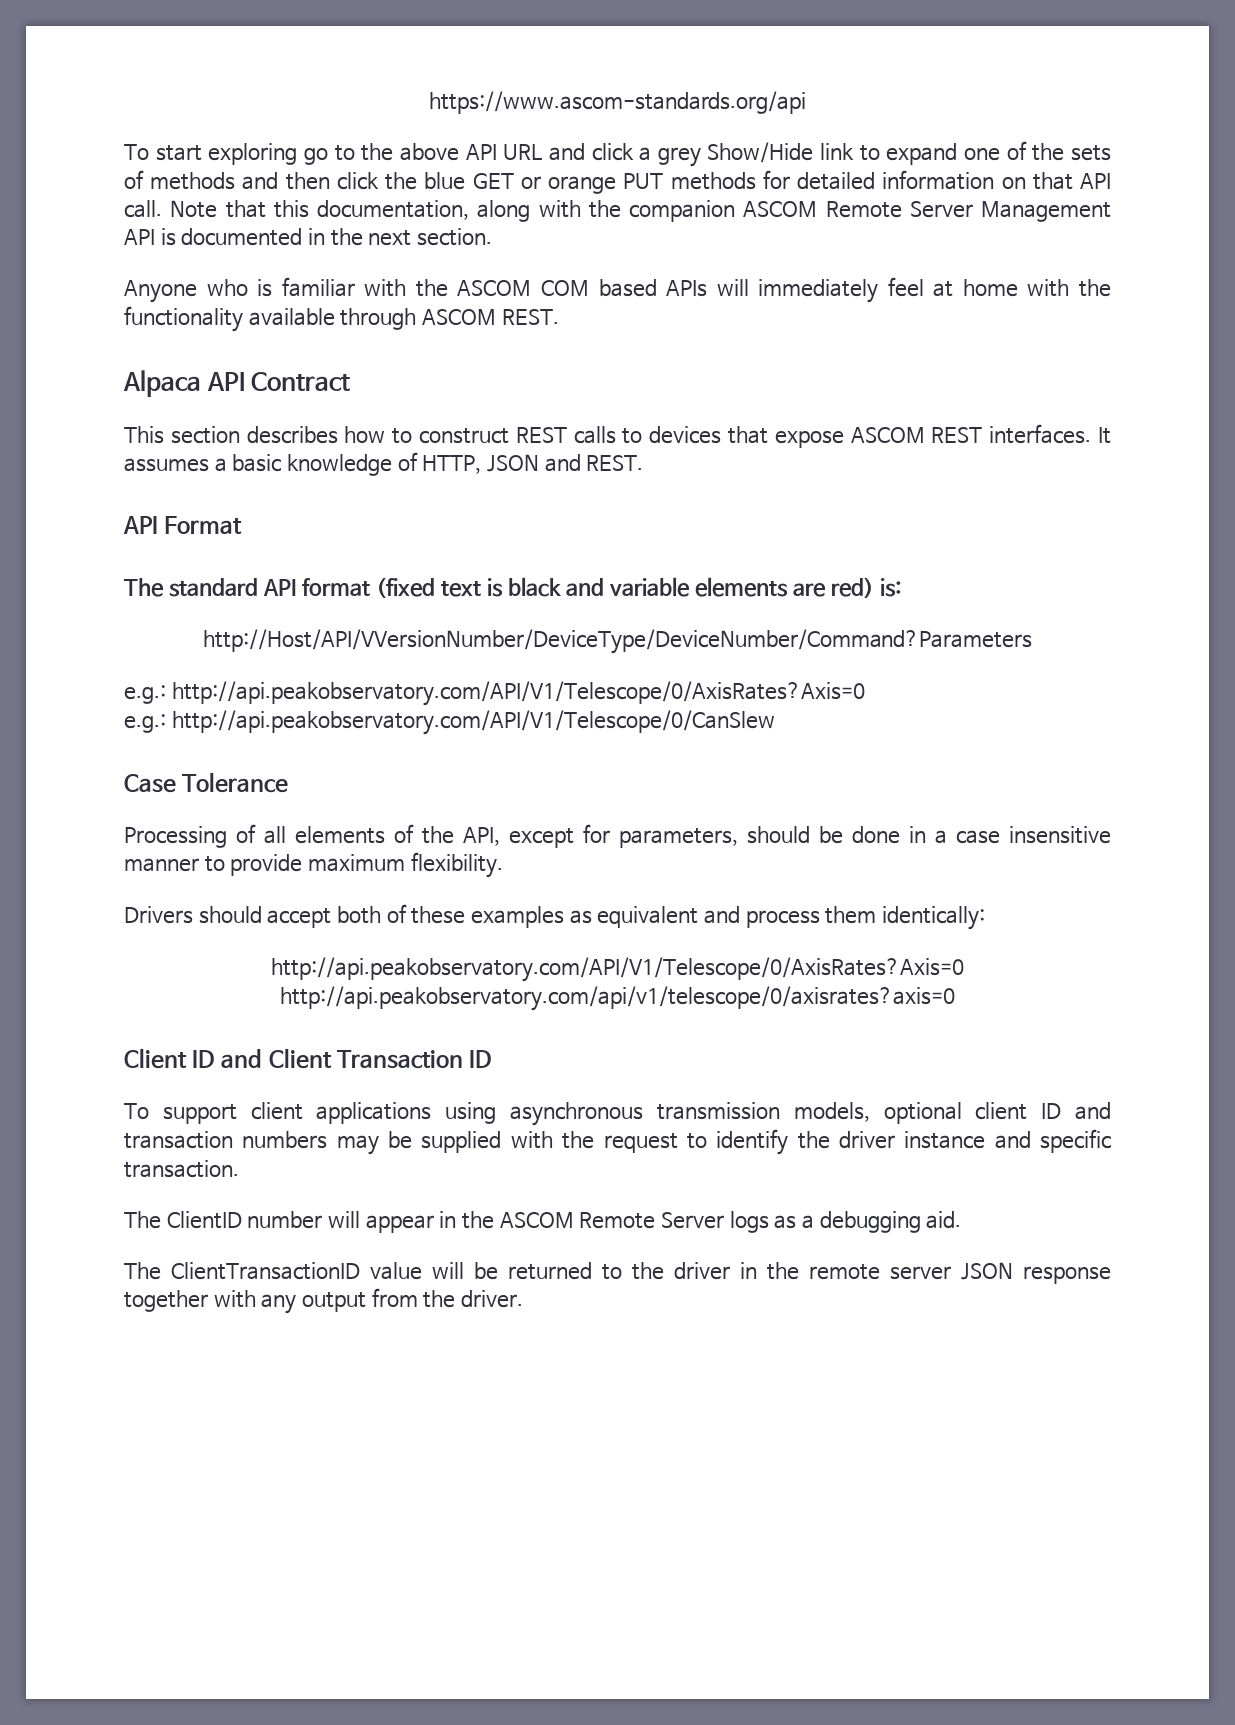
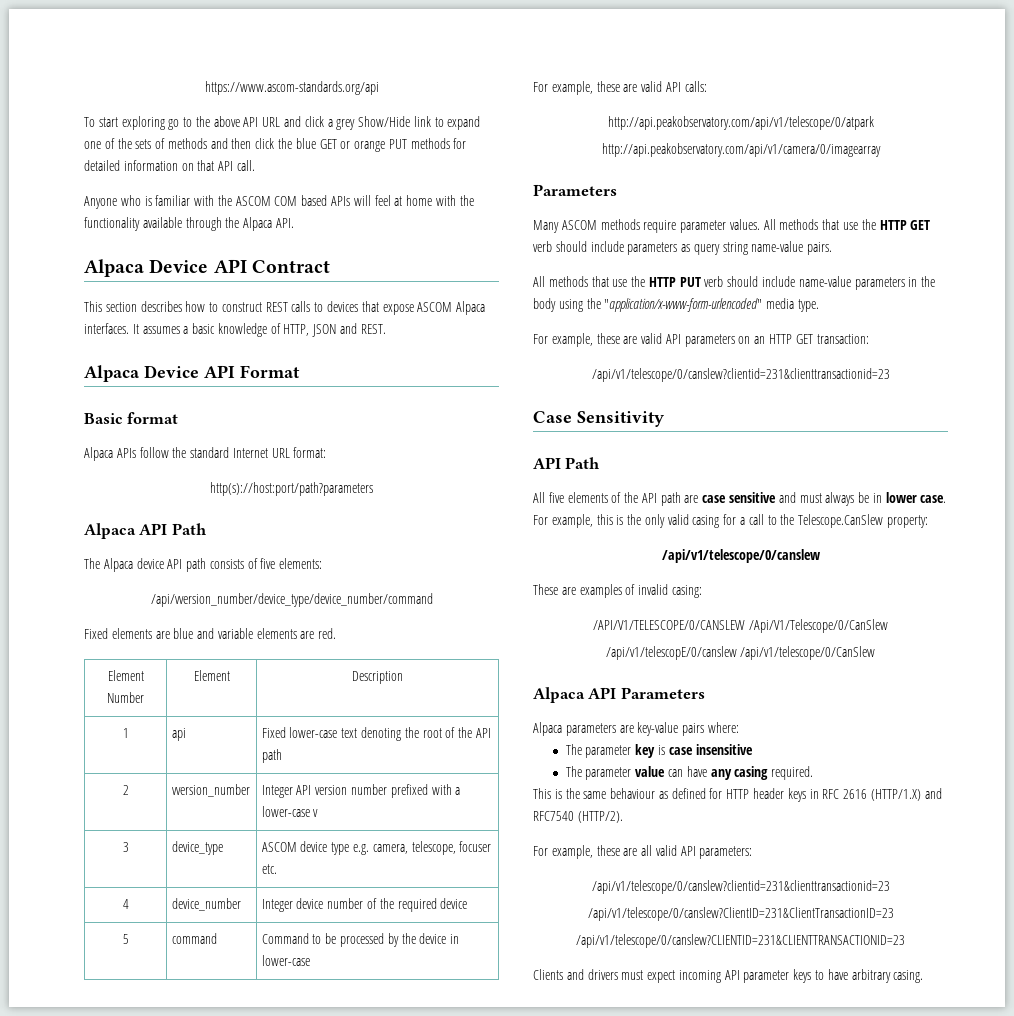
[170,200,1112,222] [124,228,493,246] Note that this documentation, along with the companion ASCOM Remote Server Management API is documented in the next section. -> (255, 165) none
[758,279,879,303] immediately -> (371, 200) none
[421,309,559,325] [123,370,201,397] ASCOM REST. // Alpaca -> [225,217,294,231] [84,259,209,277] the Alpaca API. // Alpaca Device
[931,427,983,443] REST -> [456,301,486,315] Alpaca
(644, 463) none -> [84,365,199,382] Alpaca Device
[124,577,903,598] [202,629,1033,654] [124,681,865,706] [124,710,775,735] [124,772,289,793] [124,824,1111,848] [124,852,503,878] [124,904,985,930] [271,957,965,982] [280,986,956,1011] [124,1048,492,1069] [124,1102,1112,1126] [124,1129,1111,1155] [124,1160,239,1178] [124,1211,962,1233] [124,1262,1112,1284] [124,1288,523,1314] The standard API format (fixed text is black and variable elements are red) is: // http://Host/API/VVersionNumber/DeviceType/DeviceNumber/Command?Parameters // e.g.: http://api.peakobservatory.com/API/V1/Telescope/0/AxisRates?Axis=0 // e.g.: http://api.peakobservatory.com/API/V1/Telescope/0/CanSlew // Case Tolerance // Processing of all elements of the API, except for parameters, should be done in a case insensitive manner to provide maximum flexibility. // Drivers should accept both of these examples as equivalent and process them identically: // http://api.peakobservatory.com/API/V1/Telescope/0/AxisRates?Axis=0 http://api.peakobservatory.com/api/v1/telescope/0/axisrates?axis=0 // Client ID and Client Transaction ID // To support client applications using asynchronous transmission models, optional client ID and transaction numbers may be supplied with the request to identify the driver instance and specific transaction. // The ClientID number will appear in the ASCOM Remote Server logs as a debugging aid. // The ClientTransactionID value will be returned to the driver in the remote server JSON response together with any output from the driver. -> [84,412,179,424] [84,447,327,461] [210,482,373,496] [84,523,207,539] [84,558,323,572] [150,593,433,607] [84,628,337,639] [107,670,144,681] [107,692,144,703] [193,670,230,681] [352,671,403,684] [122,728,129,738] [171,728,186,741] [261,727,491,741] [261,749,282,763] [122,785,129,795] [171,784,250,797] [261,784,461,798] [261,806,319,817] [122,842,129,852] [171,841,223,855] [261,841,492,855] [261,864,277,874] [122,899,129,909] [171,898,241,911] [261,898,468,912] [122,934,129,944] [171,933,217,944] [261,933,460,947] [261,955,310,966] [533,81,707,95] [607,116,874,130] [601,143,881,157] [533,184,617,196] [533,219,931,233] [533,241,833,255] [533,276,936,290] [533,298,819,312] [533,333,869,347] [591,368,890,382] [533,411,664,427] [533,457,601,469] [533,492,947,506] [533,514,928,528] [661,549,820,563] [533,584,702,598] [593,619,888,633] [605,646,876,660] [533,687,705,703] [533,722,739,736] [565,744,753,758] [565,766,814,780] [533,788,942,802] [533,811,623,823] [533,845,753,859] [591,880,890,894] [587,907,894,921] [576,934,905,948] [533,969,924,983] Basic format // Alpaca APIs follow the standard Internet URL format: // http(s)://host:port/path?parameters // Alpaca API Path // The Alpaca device API path consists of five elements: // /api/vversion_number/device_type/device_number/command // Fixed elements are blue and variable elements are red. // Element Number | Element | Description // 1 | api | Fixed lower-case text denoting the root of the API path // 2 | vversion_number | Integer API version number prefixed with a lower-case v // 3 | device_type | ASCOM device type e.g. camera, telescope, focuser etc. // 4 | device_number | Integer device number of the required device // 5 | command | Command to be processed by the device in lower-case // For example, these are valid API calls: // http://api.peakobservatory.com/api/v1/telescope/0/atpark // http://api.peakobservatory.com/api/v1/camera/0/imagearray // Parameters // Many ASCOM methods require parameter values. All methods that use the HTTP GET verb should include parameters as query string name-value pairs. // All methods that use the HTTP PUT verb should include name-value parameters in the body using the "application/x-www-form-urlencoded" media type. // For example, these are valid API parameters on an HTTP GET transaction: // /api/v1/telescope/0/canslew?clientid=231&clienttransactionid=23 // Case Sensitivity // API Path // All five elements of the API path are case sensitive and must always be in lower case. For example, this is the only valid casing for a call to the Telescope.CanSlew property: // /api/v1/telescope/0/canslew // These are examples of invalid casing: // /API/V1/TELESCOPE/0/CANSLEW /Api/V1/Telescope/0/CanSlew // /api/v1/telescopE/0/canslew /api/v1/telescope/0/CanSlew // Alpaca API Parameters // Alpaca parameters are key-value pairs where: // The parameter key is case insensitive // The parameter value can have any casing required. // This is the same behaviour as defined for HTTP header keys in RFC 2616 (HTTP/1.X) and RFC7540 (HTTP/2). // For example, these are all valid API parameters: // /api/v1/telescope/0/canslew?clientid=231&clienttransactionid=23 // /api/v1/telescope/0/canslew?ClientID=231&ClientTransactionID=23 // /api/v1/telescope/0/canslew?CLIENTID=231&CLIENTTRANSACTIONID=23 // Clients and drivers must expect incoming API parameter keys to have arbitrary casing.

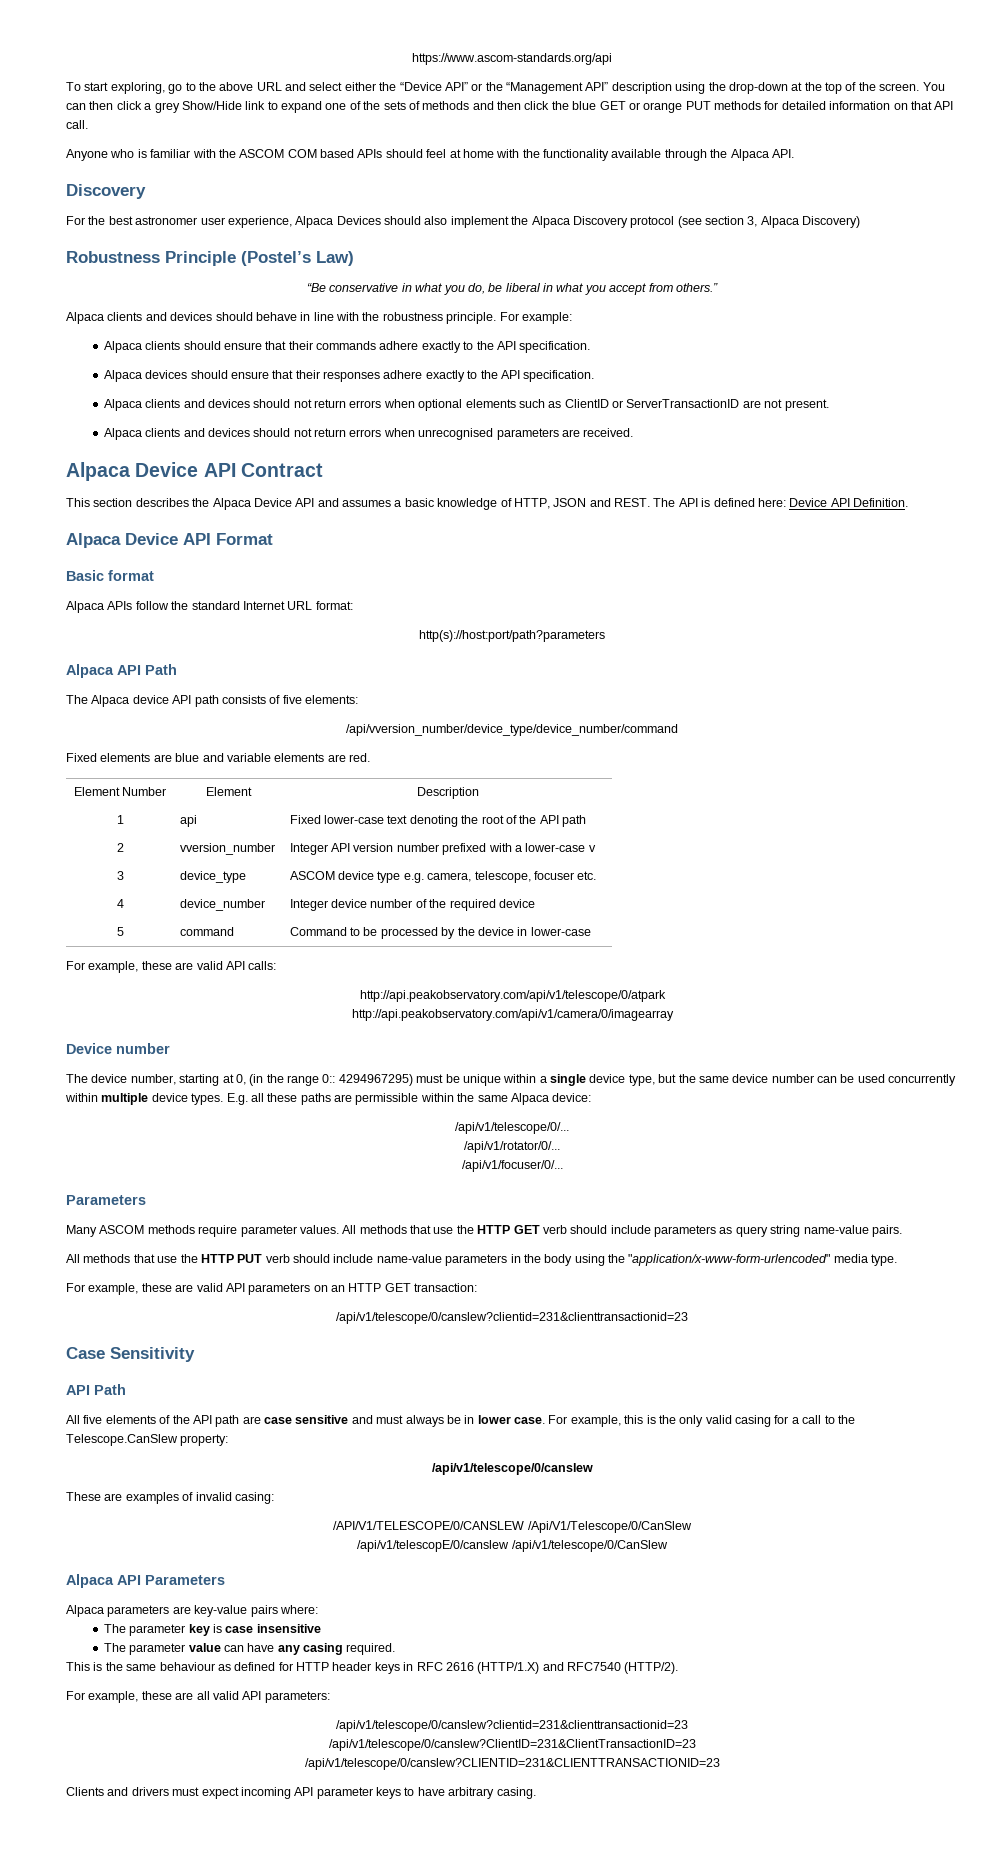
[121,116,165,130] exploring -> [110,82,165,94] exploring,
[243,117,259,127] API -> (254, 86) none
(302, 121) none -> [309,82,945,94] [66,101,114,110] select either the “Device API” or the “Management API” description using the drop-down at the top of the screen. You can then
[353,195,371,206] will -> [385,149,423,158] should
(294, 223) none -> [66,184,146,199] [66,216,861,228] [66,251,354,266] [307,283,718,295] [66,312,572,324] [103,341,591,353] [103,370,595,382] [103,399,829,411] [103,428,634,440] // Discovery // For the best astronomer user experience, Alpaca Devices should also implement the Alpaca Discovery protocol (see section 3, Alpaca Discovery) // Robustness Principle (Postel’s Law) // “Be conservative in what you do, be liberal in what you accept from others.” // Alpaca clients and devices should behave in line with the robustness principle. For example: // Alpaca clients should ensure that their commands adhere exactly to the API specification. // Alpaca devices should ensure that their responses adhere exactly to the API specification. // Alpaca clients and devices should not return errors when optional elements such as ClientID or ServerTransactionID are not present. // Alpaca clients and devices should not return errors when unrecognised parameters are received.
[185,301,486,315] [84,323,139,334] how to construct REST calls to devices that expose ASCOM Alpaca interfaces. It -> [192,498,339,510] the Alpaca Device API and
(386, 329) none -> [653,498,908,507] The API is defined here: Device API Definition.
(881, 150) none -> [66,1043,170,1054] [66,1074,957,1086] [65,1093,592,1105] [455,1122,569,1134] [464,1141,560,1153] [461,1160,563,1172] // Device number // The device number, starting at 0, (in the range 0:: 4294967295) must be unique within a single device type, but the same device number can be used concurrently within multiple device types. E.g. all these paths are permissible within the same Alpaca device: // /api/v1/telescope/0/... // /api/v1/rotator/0/... // /api/v1/focuser/0/...

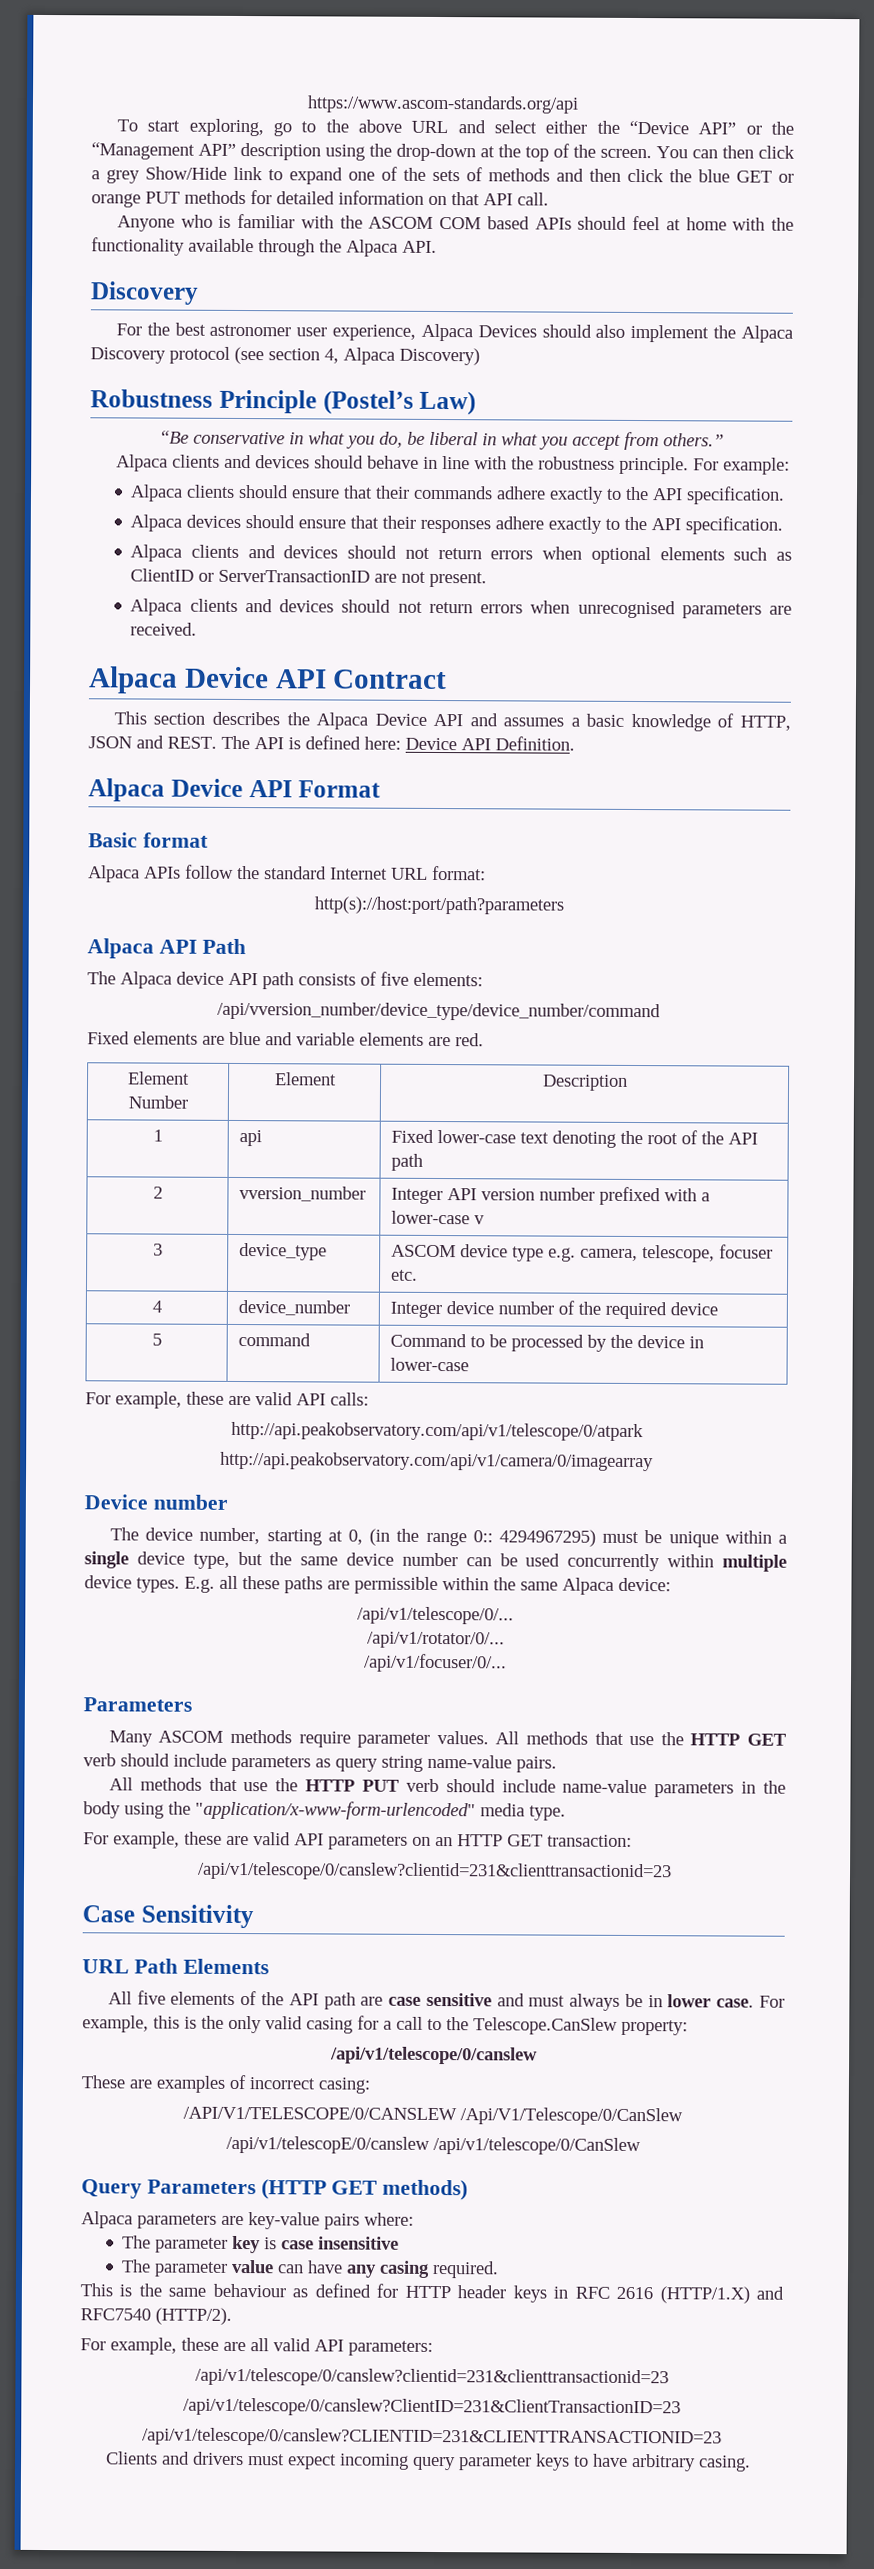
[747,216,758,227] 3, -> [324,348,339,364] 4,
[66,1384,126,1395] API Path -> [82,1958,269,1975] URL Path Elements
[195,1492,232,1501] invalid -> [249,2077,315,2090] incorrect
[66,1574,225,1588] Alpaca API Parameters -> [81,2179,469,2201] Query Parameters (HTTP GET methods)
[294,1787,314,1796] API -> [411,2456,456,2471] query

